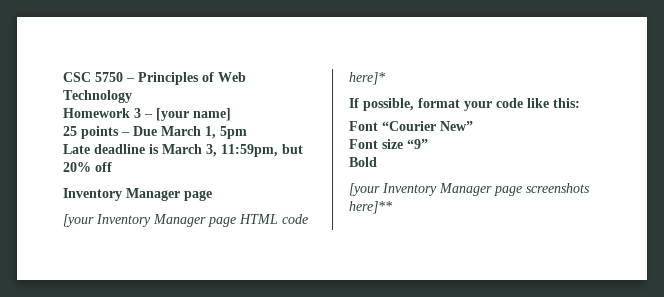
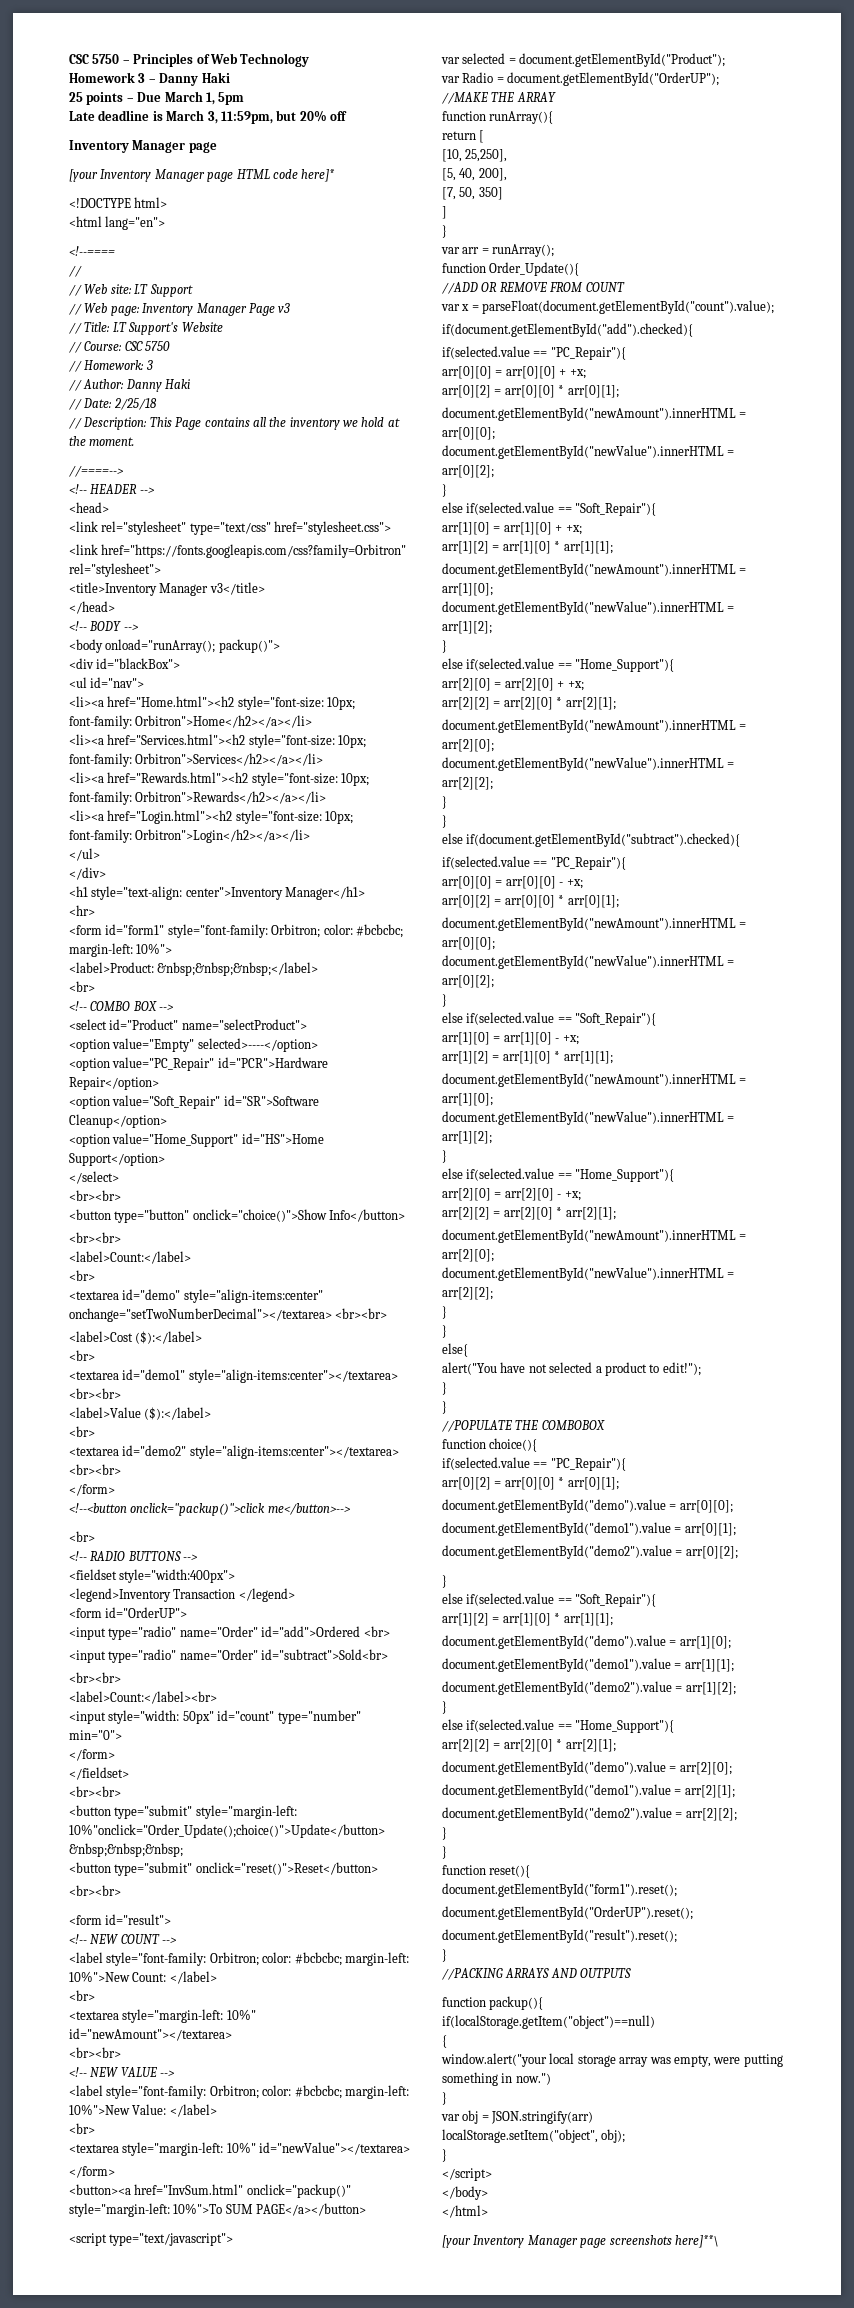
[156,108,231,121] [your name] -> [159,72,230,86] Danny Haki
[349,98,580,111] [349,121,473,131] [349,139,428,149] [349,157,377,167] If possible, format your code like this: // Font “Courier New” // Font size “9” // Bold -> [69,197,168,208] [69,216,166,230] [69,246,115,256] [69,265,82,277] [69,284,193,297] [69,303,291,316] [69,322,223,335] [69,341,171,353] [69,360,153,372] [69,379,191,392] [69,398,157,410] [69,417,400,430] [69,436,135,446] [69,465,124,477] [69,484,155,494] [69,502,109,513] [69,521,392,535] [69,544,407,558] [69,563,161,577] [69,582,265,596] [69,601,115,614] [69,621,139,631] [69,639,280,653] [69,658,181,669] [69,677,145,688] [69,696,356,710] [69,715,313,729] [69,734,367,748] [69,753,324,767] [69,772,370,786] [69,791,327,805] [69,810,354,824] [69,829,311,843] [69,848,100,861] [69,867,106,880] [69,886,366,900] [69,905,95,916] [69,924,403,938] [69,943,173,957] [69,962,319,976] [69,981,95,992] [69,1001,175,1011] [69,1019,307,1030] [69,1038,318,1052] [69,1057,328,1071] [69,1077,159,1090] [69,1095,319,1109] [69,1114,167,1128] [69,1133,324,1147] [69,1153,165,1166] [69,1171,119,1184] [69,1190,121,1201] [69,1209,406,1223] [69,1232,121,1243] [69,1251,191,1264] [69,1270,95,1281] [69,1289,323,1303] [69,1308,388,1322] [69,1331,203,1344] [69,1350,95,1361] [69,1369,398,1383] [69,1388,121,1399] [69,1407,212,1420] [69,1426,95,1437] [69,1445,399,1459] [69,1464,121,1475] [69,1484,115,1496] [69,1503,351,1516] [69,1531,95,1542] [69,1551,199,1561] [69,1569,236,1583] [69,1588,295,1602] [69,1607,188,1618] [69,1626,390,1640] [69,1649,389,1663] [69,1672,121,1683] [69,1691,217,1704] [69,1710,361,1724] [69,1730,122,1740] [69,1749,115,1761] [69,1767,129,1780] [69,1786,121,1797] [69,1805,297,1819] [69,1824,385,1838] [69,1843,183,1857] [69,1862,378,1876] [69,1885,121,1896] [69,1914,172,1925] [69,1934,178,1944] [69,1952,409,1966] [69,1971,217,1984] [69,1990,95,2001] [69,2009,256,2023] [69,2028,232,2041] [69,2047,121,2058] [69,2067,176,2077] [69,2085,409,2099] [69,2104,217,2117] [69,2123,95,2134] [69,2142,411,2156] [69,2166,115,2178] [69,2184,351,2198] [69,2203,367,2217] [69,2233,234,2246] [441,53,726,67] [441,72,720,86] [442,92,556,104] [442,111,554,124] [442,130,485,143] [442,149,508,162] [442,168,507,181] [442,187,503,200] [442,206,447,219] [442,225,447,238] [441,244,555,257] [442,262,580,276] [442,282,625,294] [441,300,775,314] [442,323,693,337] [442,346,626,360] [442,366,586,379] [442,385,619,398] [442,407,747,421] [442,427,495,440] [442,445,735,459] [442,465,494,478] [442,484,447,497] [442,502,657,516] [442,522,582,535] [442,541,613,554] [442,563,747,577] [442,583,493,596] [442,601,735,615] [442,621,492,634] [442,640,447,653] [442,658,675,672] [442,678,584,691] [442,697,616,710] [442,719,747,733] [442,739,494,752] [442,757,735,771] [442,777,493,790] [442,796,447,809] [442,815,447,828] [442,833,741,847] [442,856,626,870] [442,876,583,889] [442,895,619,908] [442,917,747,931] [442,937,495,950] [442,955,735,969] [442,975,494,988] [442,994,447,1007] [442,1012,657,1026] [442,1032,579,1045] [442,1051,613,1064] [442,1073,747,1087] [442,1093,493,1106] [442,1111,735,1125] [442,1131,492,1144] [442,1150,447,1163] [442,1168,675,1182] [442,1188,581,1201] [442,1207,616,1220] [442,1229,747,1243] [442,1249,494,1262] [442,1267,735,1281] [442,1287,493,1300] [442,1306,447,1319] [442,1325,447,1338] [442,1343,468,1357] [442,1362,701,1376] [442,1382,447,1395] [442,1401,447,1414] [442,1420,605,1432] [442,1438,538,1452] [442,1457,626,1471] [442,1477,619,1490] [442,1499,733,1513] [442,1522,736,1536] [442,1545,738,1559] [442,1575,447,1588] [442,1593,657,1607] [442,1613,613,1626] [442,1635,731,1649] [442,1658,734,1672] [442,1681,736,1695] [442,1701,447,1714] [442,1719,675,1733] [442,1739,616,1752] [442,1761,732,1775] [442,1784,735,1798] [442,1807,737,1821] [442,1827,447,1840] [442,1846,447,1859] [442,1865,531,1878] [442,1883,677,1897] [442,1906,693,1920] [442,1929,677,1943] [442,1949,447,1962] [442,1968,632,1980] [442,1996,544,2010] [442,2015,655,2029] [442,2035,447,2048] [441,2053,783,2067] [442,2072,551,2086] [442,2092,447,2105] [441,2110,594,2124] [442,2129,626,2143] [442,2149,447,2162] [442,2168,492,2181] [442,2186,488,2200] [442,2205,488,2218] <!DOCTYPE html> // <html lang="en"> // <!--==== // // // // Web site: I.T Support // // Web page: Inventory Manager Page v3 // // Title: I.T Support's Website // // Course: CSC 5750 // // Homework: 3 // // Author: Danny Haki // // Date: 2/25/18 // // Description: This Page contains all the inventory we hold at the moment. // //====--> // <!-- HEADER --> // <head> // <link rel="stylesheet" type="text/css" href="stylesheet.css"> // <link href="https://fonts.googleapis.com/css?family=Orbitron" rel="stylesheet"> // <title>Inventory Manager v3</title> // </head> // <!-- BODY --> // <body onload="runArray(); packup()"> // <div id="blackBox"> // <ul id="nav"> // <li><a href="Home.html"><h2 style="font-size: 10px; font-family: Orbitron">Home</h2></a></li> // <li><a href="Services.html"><h2 style="font-size: 10px; font-family: Orbitron">Services</h2></a></li> // <li><a href="Rewards.html"><h2 style="font-size: 10px; font-family: Orbitron">Rewards</h2></a></li> // <li><a href="Login.html"><h2 style="font-size: 10px; font-family: Orbitron">Login</h2></a></li> // </ul> // </div> // <h1 style="text-align: center">Inventory Manager</h1> // <hr> // <form id="form1" style="font-family: Orbitron; color: #bcbcbc; margin-left: 10%"> // <label>Product: &nbsp;&nbsp;&nbsp;</label> // <br> // <!-- COMBO BOX --> // <select id="Product" name="selectProduct"> // <option value="Empty" selected>----</option> // <option value="PC_Repair" id="PCR">Hardware Repair</option> // <option value="Soft_Repair" id="SR">Software Cleanup</option> // <option value="Home_Support" id="HS">Home Support</option> // </select> // <br><br> // <button type="button" onclick="choice()">Show Info</button> // <br><br> // <label>Count:</label> // <br> // <textarea id="demo" style="align-items:center" onchange="setTwoNumberDecimal"></textarea> <br><br> // <label>Cost ($):</label> // <br> // <textarea id="demo1" style="align-items:center"></textarea> <br><br> // <label>Value ($):</label> // <br> // <textarea id="demo2" style="align-items:center"></textarea> <br><br> // </form> // <!--<button onclick="packup()">click me</button>--> // <br> // <!-- RADIO BUTTONS --> // <fieldset style="width:400px"> // <legend>Inventory Transaction </legend> // <form id="OrderUP"> // <input type="radio" name="Order" id="add">Ordered <br> // <input type="radio" name="Order" id="subtract">Sold<br> // <br><br> // <label>Count:</label><br> // <input style="width: 50px" id="count" type="number" min="0"> // </form> // </fieldset> // <br><br> // <button type="submit" style="margin-left: 10%"onclick="Order_Update();choice()">Update</button> &nbsp;&nbsp;&nbsp; // <button type="submit" onclick="reset()">Reset</button> // <br><br> // <form id="result"> // <!-- NEW COUNT --> // <label style="font-family: Orbitron; color: #bcbcbc; margin-left: 10%">New Count: </label> // <br> // <textarea style="margin-left: 10%" id="newAmount"></textarea> // <br><br> // <!-- NEW VALUE --> // <label style="font-family: Orbitron; color: #bcbcbc; margin-left: 10%">New Value: </label> // <br> // <textarea style="margin-left: 10%" id="newValue"></textarea> // </form> // <button><a href="InvSum.html" onclick="packup()" style="margin-left: 10%">To SUM PAGE</a></button> // <script type="text/javascript"> // var selected = document.getElementById("Product"); // var Radio = document.getElementById("OrderUP"); // //MAKE THE ARRAY // function runArray(){ // return [ // [10, 25,250], // [5, 40, 200], // [7, 50, 350] // ] // } // var arr = runArray(); // function Order_Update(){ // //ADD OR REMOVE FROM COUNT // var x = parseFloat(document.getElementById("count").value); // if(document.getElementById("add").checked){ // if(selected.value == "PC_Repair"){ // arr[0][0] = arr[0][0] + +x; // arr[0][2] = arr[0][0] * arr[0][1]; // document.getElementById("newAmount").innerHTML = arr[0][0]; // document.getElementById("newValue").innerHTML = arr[0][2]; // } // else if(selected.value == "Soft_Repair"){ // arr[1][0] = arr[1][0] + +x; // arr[1][2] = arr[1][0] * arr[1][1]; // document.getElementById("newAmount").innerHTML = arr[1][0]; // document.getElementById("newValue").innerHTML = arr[1][2]; // } // else if(selected.value == "Home_Support"){ // arr[2][0] = arr[2][0] + +x; // arr[2][2] = arr[2][0] * arr[2][1]; // document.getElementById("newAmount").innerHTML = arr[2][0]; // document.getElementById("newValue").innerHTML = arr[2][2]; // } // } // else if(document.getElementById("subtract").checked){ // if(selected.value == "PC_Repair"){ // arr[0][0] = arr[0][0] - +x; // arr[0][2] = arr[0][0] * arr[0][1]; // document.getElementById("newAmount").innerHTML = arr[0][0]; // document.getElementById("newValue").innerHTML = arr[0][2]; // } // else if(selected.value == "Soft_Repair"){ // arr[1][0] = arr[1][0] - +x; // arr[1][2] = arr[1][0] * arr[1][1]; // document.getElementById("newAmount").innerHTML = arr[1][0]; // document.getElementById("newValue").innerHTML = arr[1][2]; // } // else if(selected.value == "Home_Support"){ // arr[2][0] = arr[2][0] - +x; // arr[2][2] = arr[2][0] * arr[2][1]; // document.getElementById("newAmount").innerHTML = arr[2][0]; // document.getElementById("newValue").innerHTML = arr[2][2]; // } // } // else{ // alert("You have not selected a product to edit!"); // } // } // //POPULATE THE COMBOBOX // function choice(){ // if(selected.value == "PC_Repair"){ // arr[0][2] = arr[0][0] * arr[0][1]; // document.getElementById("demo").value = arr[0][0]; // document.getElementById("demo1").value = arr[0][1]; // document.getElementById("demo2").value = arr[0][2]; // } // else if(selected.value == "Soft_Repair"){ // arr[1][2] = arr[1][0] * arr[1][1]; // document.getElementById("demo").value = arr[1][0]; // document.getElementById("demo1").value = arr[1][1]; // document.getElementById("demo2").value = arr[1][2]; // } // else if(selected.value == "Home_Support"){ // arr[2][2] = arr[2][0] * arr[2][1]; // document.getElementById("demo").value = arr[2][0]; // document.getElementById("demo1").value = arr[2][1]; // document.getElementById("demo2").value = arr[2][2]; // } // } // function reset(){ // document.getElementById("form1").reset(); // document.getElementById("OrderUP").reset(); // document.getElementById("result").reset(); // } // //PACKING ARRAYS AND OUTPUTS // function packup(){ // if(localStorage.getItem("object")==null) // { // window.alert("your local storage array was empty, were putting something in now.") // } // var obj = JSON.stringify(arr) // localStorage.setItem("object", obj); // } // </script> // </body> // </html>
[349,201,392,214] here]** -> [674,2235,719,2248] here]**\

